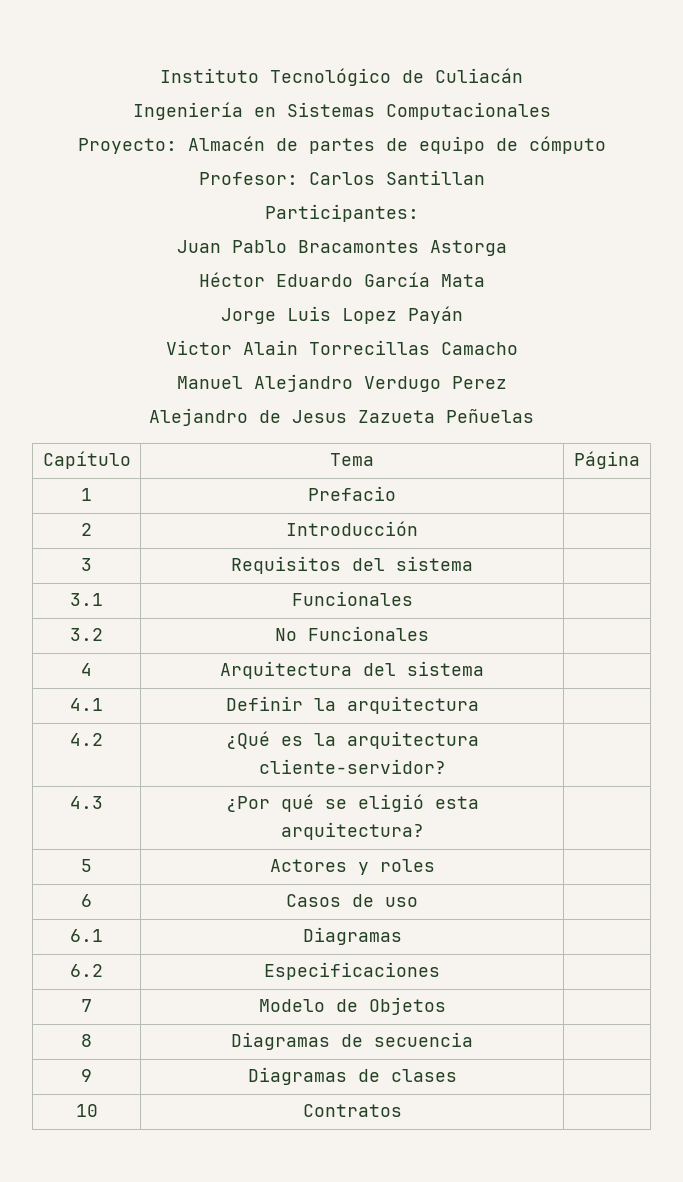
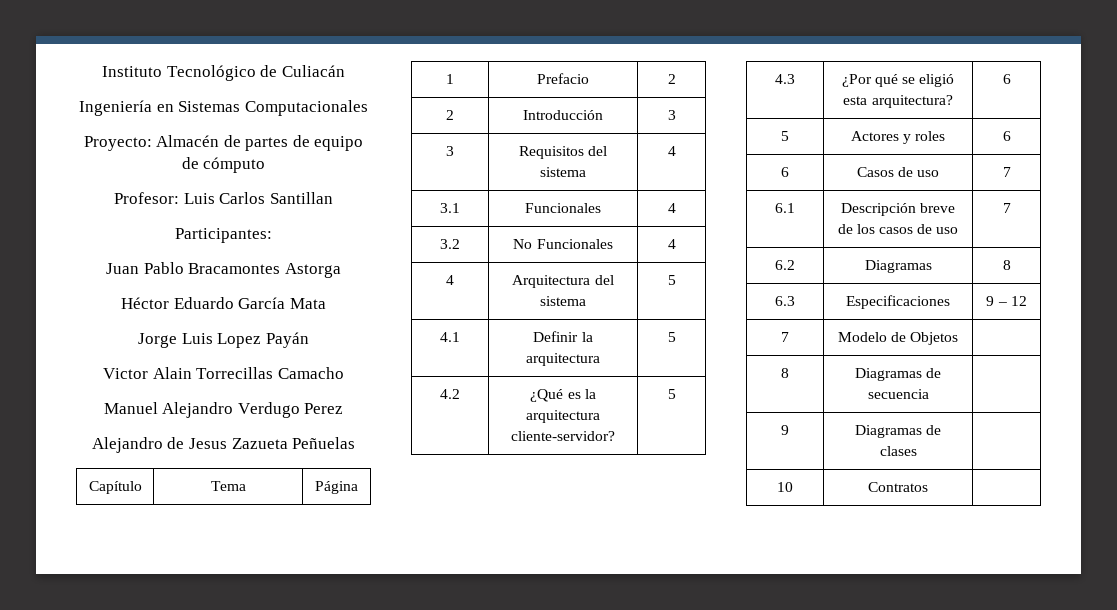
(298, 178) none -> [183,193,215,204] Luis
(396, 493) none -> [667,74,676,84] 2
(418, 528) none -> [667,110,676,120] 3
(473, 563) none -> [667,146,676,156] 4
(413, 598) none -> [667,203,676,213] 4
(429, 633) none -> [667,239,676,249] 4
(484, 668) none -> [667,275,676,285] 5
(479, 705) none -> [667,332,676,342] 5
(446, 766) none -> [667,389,676,399] 5
(424, 831) none -> [1002,74,1011,84] 6
(435, 865) none -> [1002,131,1011,141] 6
(418, 902) none -> [1002,167,1011,177] 7
[302,927,402,945] [70,964,103,977] [264,962,440,980] Diagramas | // 6.2 | Especificaciones | -> [840,203,956,216] [837,224,959,234] [1002,203,1011,213] [775,260,795,270] [864,260,932,273] [1002,260,1011,270] [775,296,795,306] [846,295,950,309] [986,296,1027,306] Descripción breve de los casos de uso | 7 // 6.2 | Diagramas | 8 // 6.3 | Especificaciones | 9 – 12

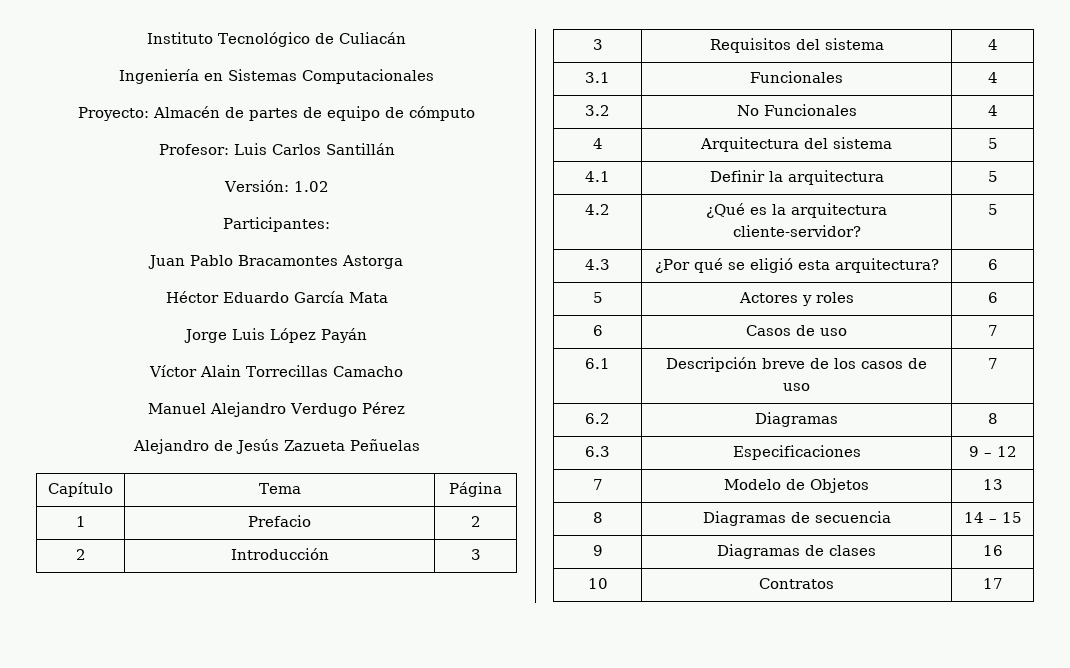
[269,192,333,204] Santillan -> [325,143,395,155] [223,180,329,192] Santillán // Versión: 1.02
[217,333,262,348] Lopez -> [270,328,316,343] López
[103,368,149,379] Victor -> [149,365,198,377] Víctor
[304,403,344,414] Perez -> [361,402,405,414] Pérez
[189,438,227,449] Jesus -> [235,439,279,454] Jesús
(959, 338) none -> [982,479,1003,490] 13
(929, 394) none -> [963,512,1022,523] 14 – 15
(917, 451) none -> [982,545,1003,556] 16
(928, 487) none -> [982,578,1003,589] 17

